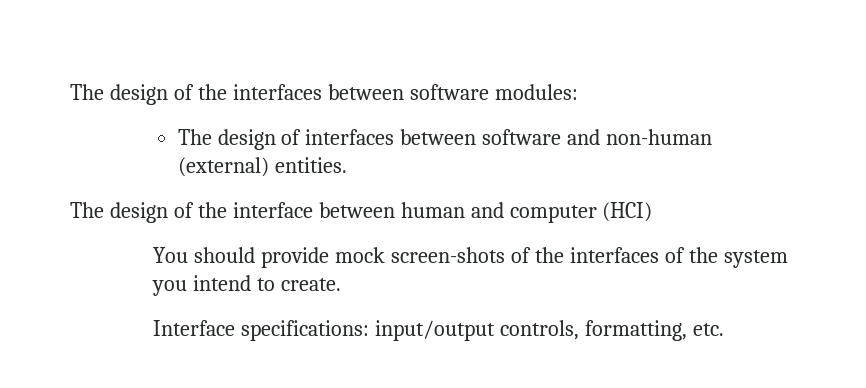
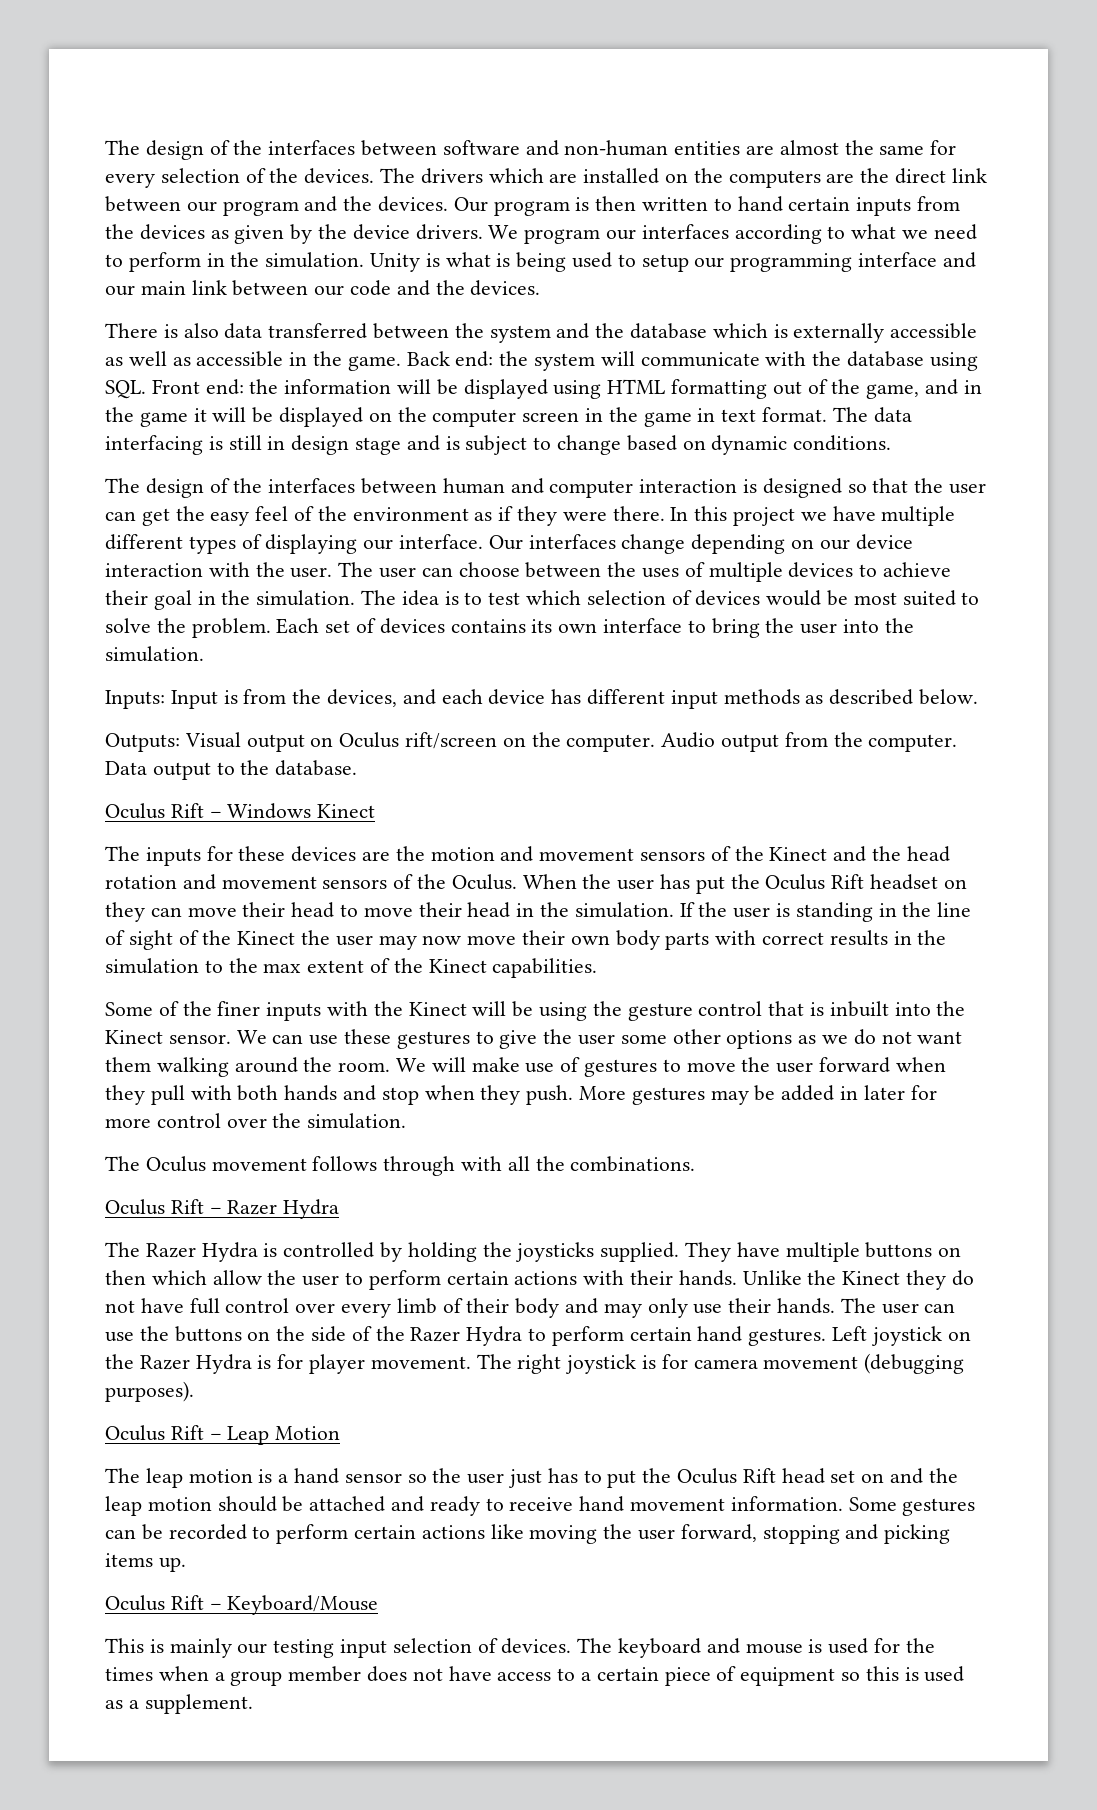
[494,84,578,100] [177,129,713,150] [177,157,347,177] [70,202,313,223] modules: // The design of interfaces between software and non-human (external) entities. // The design of the interface -> [525,140,957,156] [105,168,987,188] [105,196,961,216] [105,224,977,244] [105,252,976,272] [105,280,541,296] [105,323,978,343] [105,351,978,371] [105,379,982,399] [105,407,912,427] [105,435,892,455] [105,478,356,498] and non-human entities are almost the same for every selection of the devices. The drivers which are installed on the computers are the direct link between our program and the devices. Our program is then written to hand certain inputs from the devices as given by the device drivers. We program our interfaces according to what we need to perform in the simulation. Unity is what is being used to setup our programming interface and our main link between our code and the devices. // There is also data transferred between the system and the database which is externally accessible as well as accessible in the game. Back end: the system will communicate with the database using SQL. Front end: the information will be displayed using HTML formatting out of the game, and in the game it will be displayed on the computer screen in the game in text format. The data interfacing is still in design stage and is subject to change based on dynamic conditions. // The design of the interfaces
[602,202,653,222] [153,247,788,268] [152,275,342,296] [153,320,725,341] (HCI) // You should provide mock screen-shots of the interfaces of the system you intend to create. // Interface specifications: input/output controls, formatting, etc. -> [639,478,987,498] [105,506,956,526] [105,534,913,554] [105,562,952,582] [105,590,980,610] [105,618,914,638] [105,646,204,662] [105,689,979,709] [105,732,958,752] [105,760,358,780] [105,803,376,819] [105,846,950,866] [105,874,967,894] [105,902,972,922] [105,930,947,950] [105,958,598,978] [105,1001,966,1021] [105,1029,963,1049] [105,1057,946,1077] [105,1085,937,1105] [105,1113,407,1129] [105,1156,696,1176] [105,1199,340,1219] [105,1242,962,1262] [105,1270,974,1290] [105,1298,956,1318] [105,1326,971,1346] [105,1353,965,1374] [105,1381,194,1402] [105,1425,341,1445] [105,1468,958,1488] [105,1496,976,1516] [105,1524,951,1544] [105,1553,186,1572] [105,1595,379,1615] [105,1638,935,1658] [105,1666,965,1686] [105,1694,253,1714] interaction is designed so that the user can get the easy feel of the environment as if they were there. In this project we have multiple different types of displaying our interface. Our interfaces change depending on our device interaction with the user. The user can choose between the uses of multiple devices to achieve their goal in the simulation. The idea is to test which selection of devices would be most suited to solve the problem. Each set of devices contains its own interface to bring the user into the simulation. // Inputs: Input is from the devices, and each device has different input methods as described below. // Outputs: Visual output on Oculus rift/screen on the computer. Audio output from the computer. Data output to the database. // Oculus Rift – Windows Kinect // The inputs for these devices are the motion and movement sensors of the Kinect and the head rotation and movement sensors of the Oculus. When the user has put the Oculus Rift headset on they can move their head to move their head in the simulation. If the user is standing in the line of sight of the Kinect the user may now move their own body parts with correct results in the simulation to the max extent of the Kinect capabilities. // Some of the finer inputs with the Kinect will be using the gesture control that is inbuilt into the Kinect sensor. We can use these gestures to give the user some other options as we do not want them walking around the room. We will make use of gestures to move the user forward when they pull with both hands and stop when they push. More gestures may be added in later for more control over the simulation. // The Oculus movement follows through with all the combinations. // Oculus Rift – Razer Hydra // The Razer Hydra is controlled by holding the joysticks supplied. They have multiple buttons on then which allow the user to perform certain actions with their hands. Unlike the Kinect they do not have full control over every limb of their body and may only use their hands. The user can use the buttons on the side of the Razer Hydra to perform certain hand gestures. Left joystick on the Razer Hydra is for player movement. The right joystick is for camera movement (debugging purposes). // Oculus Rift – Leap Motion // The leap motion is a hand sensor so the user just has to put the Oculus Rift head set on and the leap motion should be attached and ready to receive hand movement information. Some gestures can be recorded to perform certain actions like moving the user forward, stopping and picking items up. // Oculus Rift – Keyboard/Mouse // This is mainly our testing input selection of devices. The keyboard and mouse is used for the times when a group member does not have access to a certain piece of equipment so this is used as a supplement.

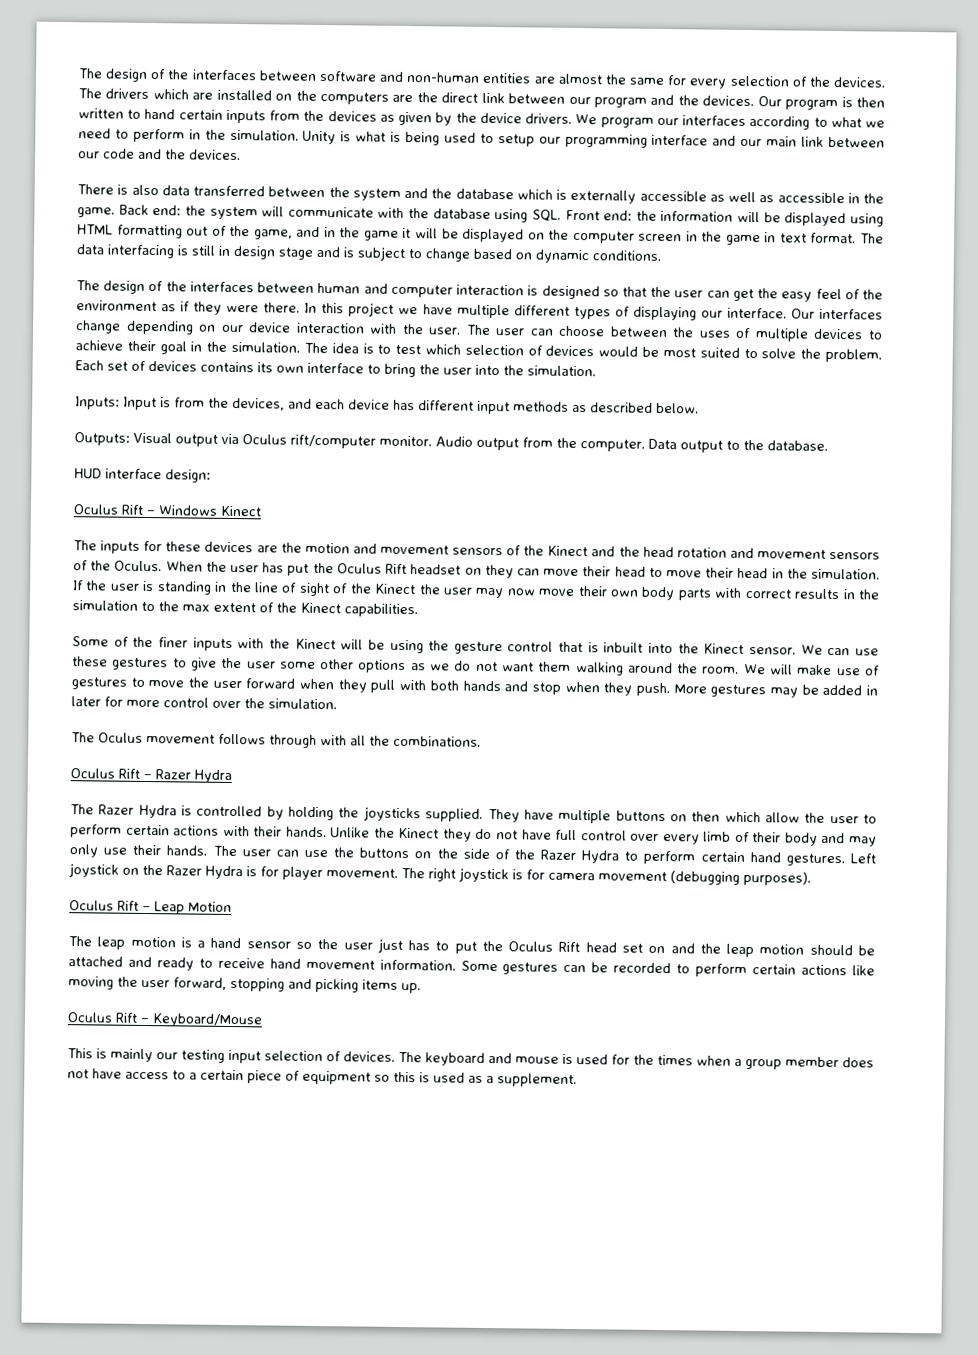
[310,732,656,752] on Oculus rift/screen on the computer. -> [221,433,432,449] via Oculus rift/computer monitor.
(358, 768) none -> [74,468,211,483] // HUD interface design:

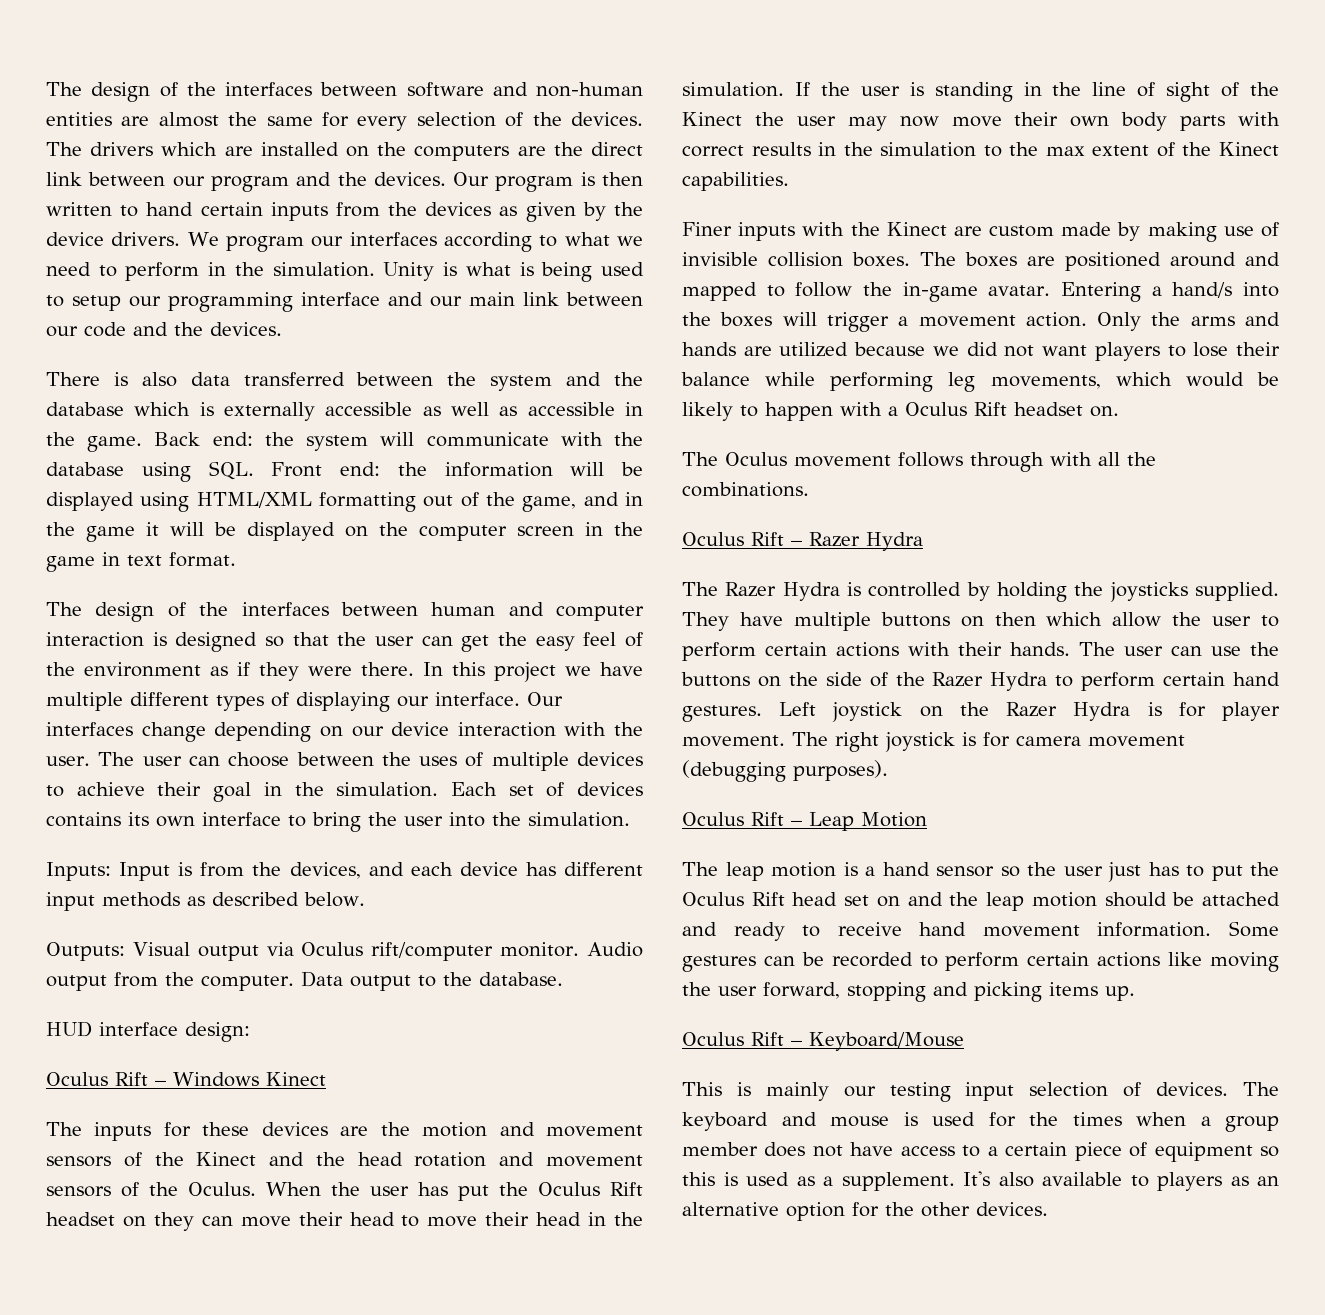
[77,224,113,235] HTML -> [196,492,312,508] HTML/XML
[859,233,884,244] [76,244,661,264] The data interfacing is still in design stage and is subject to change based on dynamic conditions. -> (236, 559) none
[303,342,883,363] The idea is to test which selection of devices would be most suited to solve the problem. -> (439, 789) none
[72,636,880,656] [72,656,881,676] [71,677,878,698] [71,696,337,710] Some of the finer inputs with the Kinect will be using the gesture control that is inbuilt into the Kinect sensor. We can use these gestures to give the user some other options as we do not want them walking around the room. We will make use of gestures to move the user forward when they pull with both hands and stop when they push. More gestures may be added in later for more control over the simulation. -> [682,222,1279,242] [682,252,1280,271] [682,282,1279,302] [682,312,1280,332] [682,342,1280,361] [681,372,1279,392] [682,402,1119,421] Finer inputs with the Kinect are custom made by making use of invisible collision boxes. The boxes are positioned around and mapped to follow the in-game avatar. Entering a hand/s into the boxes will trigger a movement action. Only the arms and hands are utilized because we did not want players to lose their balance while performing leg movements, which would be likely to happen with a Oculus Rift headset on.
[330,827,877,847] [69,844,209,858] Unlike the Kinect they do not have full control over every limb of their body and may only use their hands. -> (1070, 649) none
(577, 1080) none -> [963,1171,1279,1191] [682,1202,1048,1221] It's also available to players as an alternative option for the other devices.

